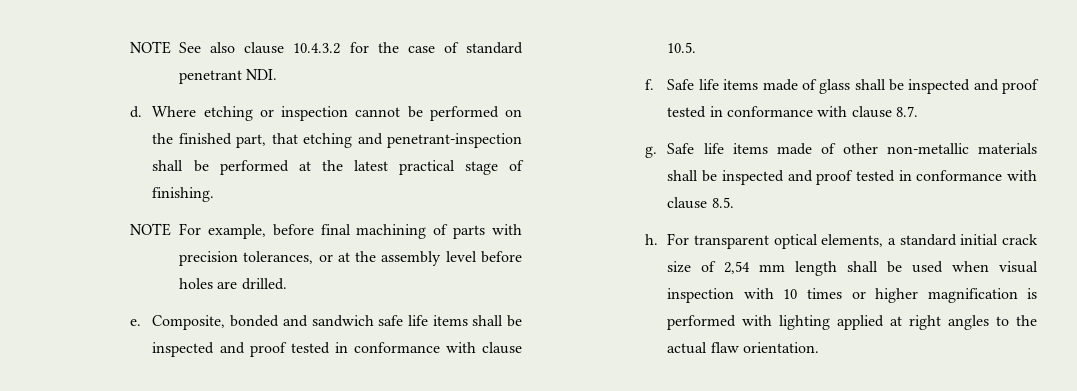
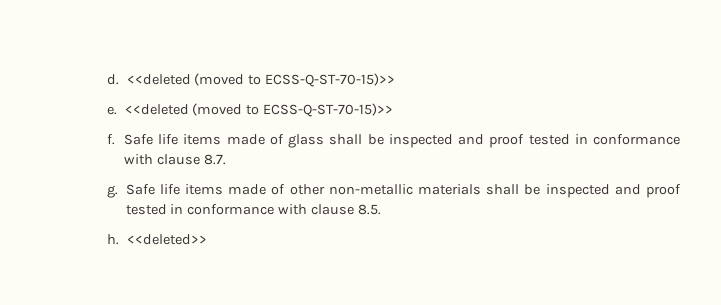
[129,41,523,54] [178,69,278,84] [129,106,522,121] [152,133,522,148] [152,160,524,175] [152,187,215,202] [129,223,522,239] [178,251,522,266] [178,278,287,290] [129,315,522,330] [152,342,522,357] [667,42,697,53] NOTE See also clause 10.4.3.2 for the case of standard penetrant NDI. // d. Where etching or inspection cannot be performed on the finished part, that etching and penetrant-inspection shall be performed at the latest practical stage of finishing. // NOTE For example, before final machining of parts with precision tolerances, or at the assembly level before holes are drilled. // e. Composite, bonded and sandwich safe life items shall be inspected and proof tested in conformance with clause 10.5. -> [107,73,396,87] [107,103,394,117] d. <<deleted (moved to ECSS-Q-ST-70-15)>> // e. <<deleted (moved to ECSS-Q-ST-70-15)>>
[667,233,1038,249] [667,261,1038,276] [667,288,1037,303] [667,315,1037,330] [667,342,820,354] For transparent optical elements, a standard initial crack size of 2,54 mm length shall be used when visual inspection with 10 times or higher magnification is performed with lighting applied at right angles to the actual flaw orientation. -> [126,234,207,245] <<deleted>>

